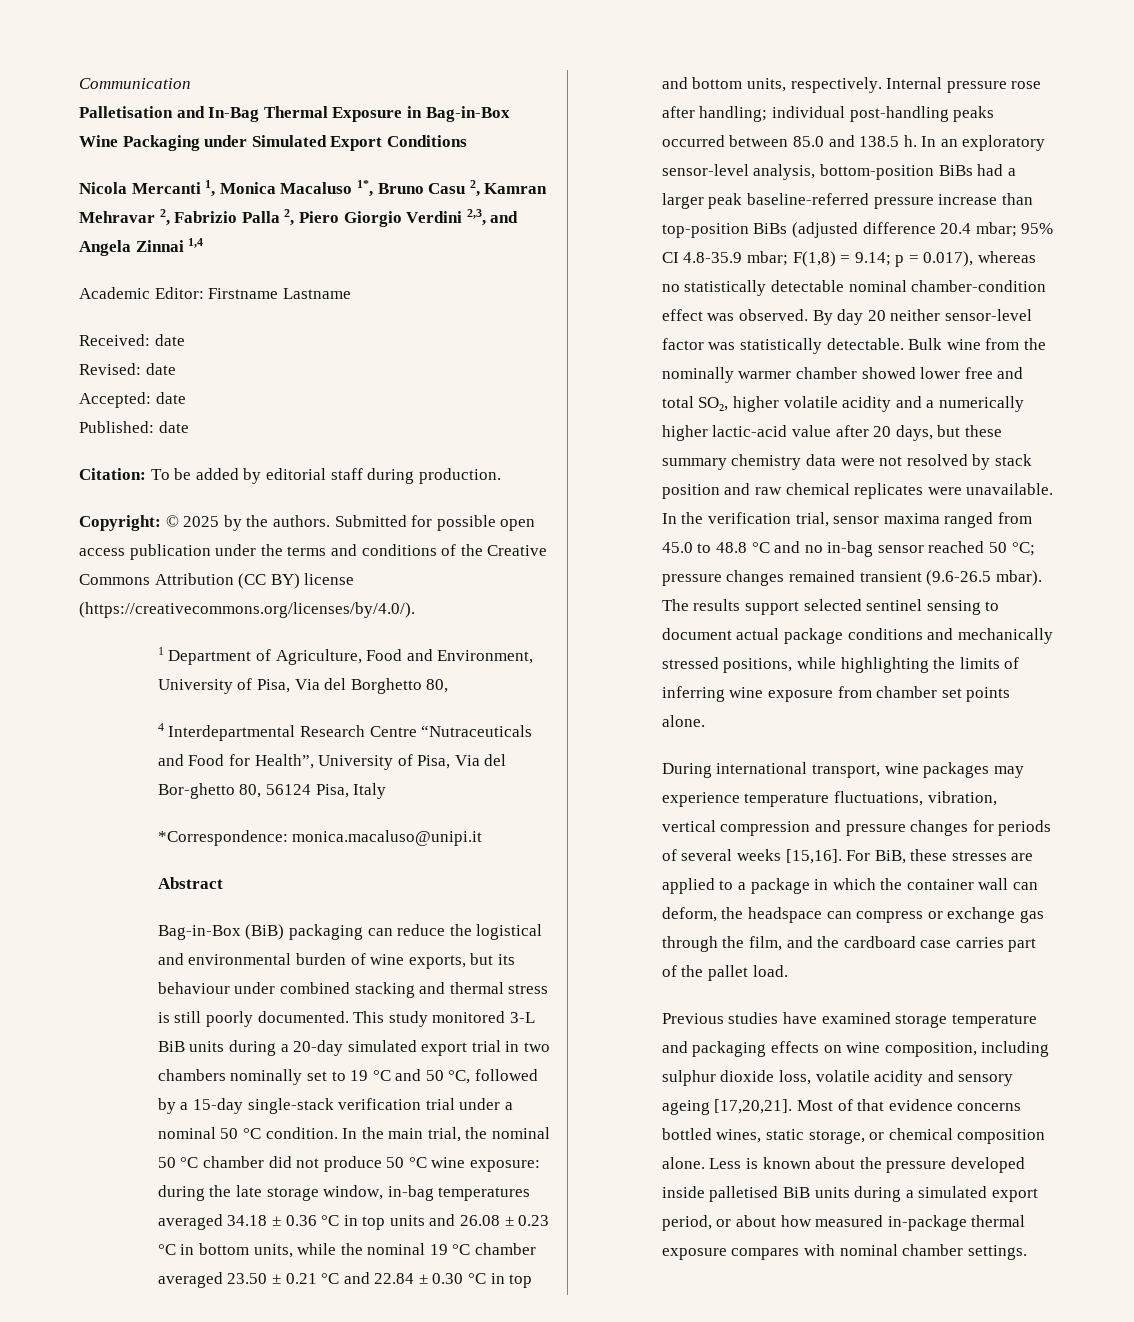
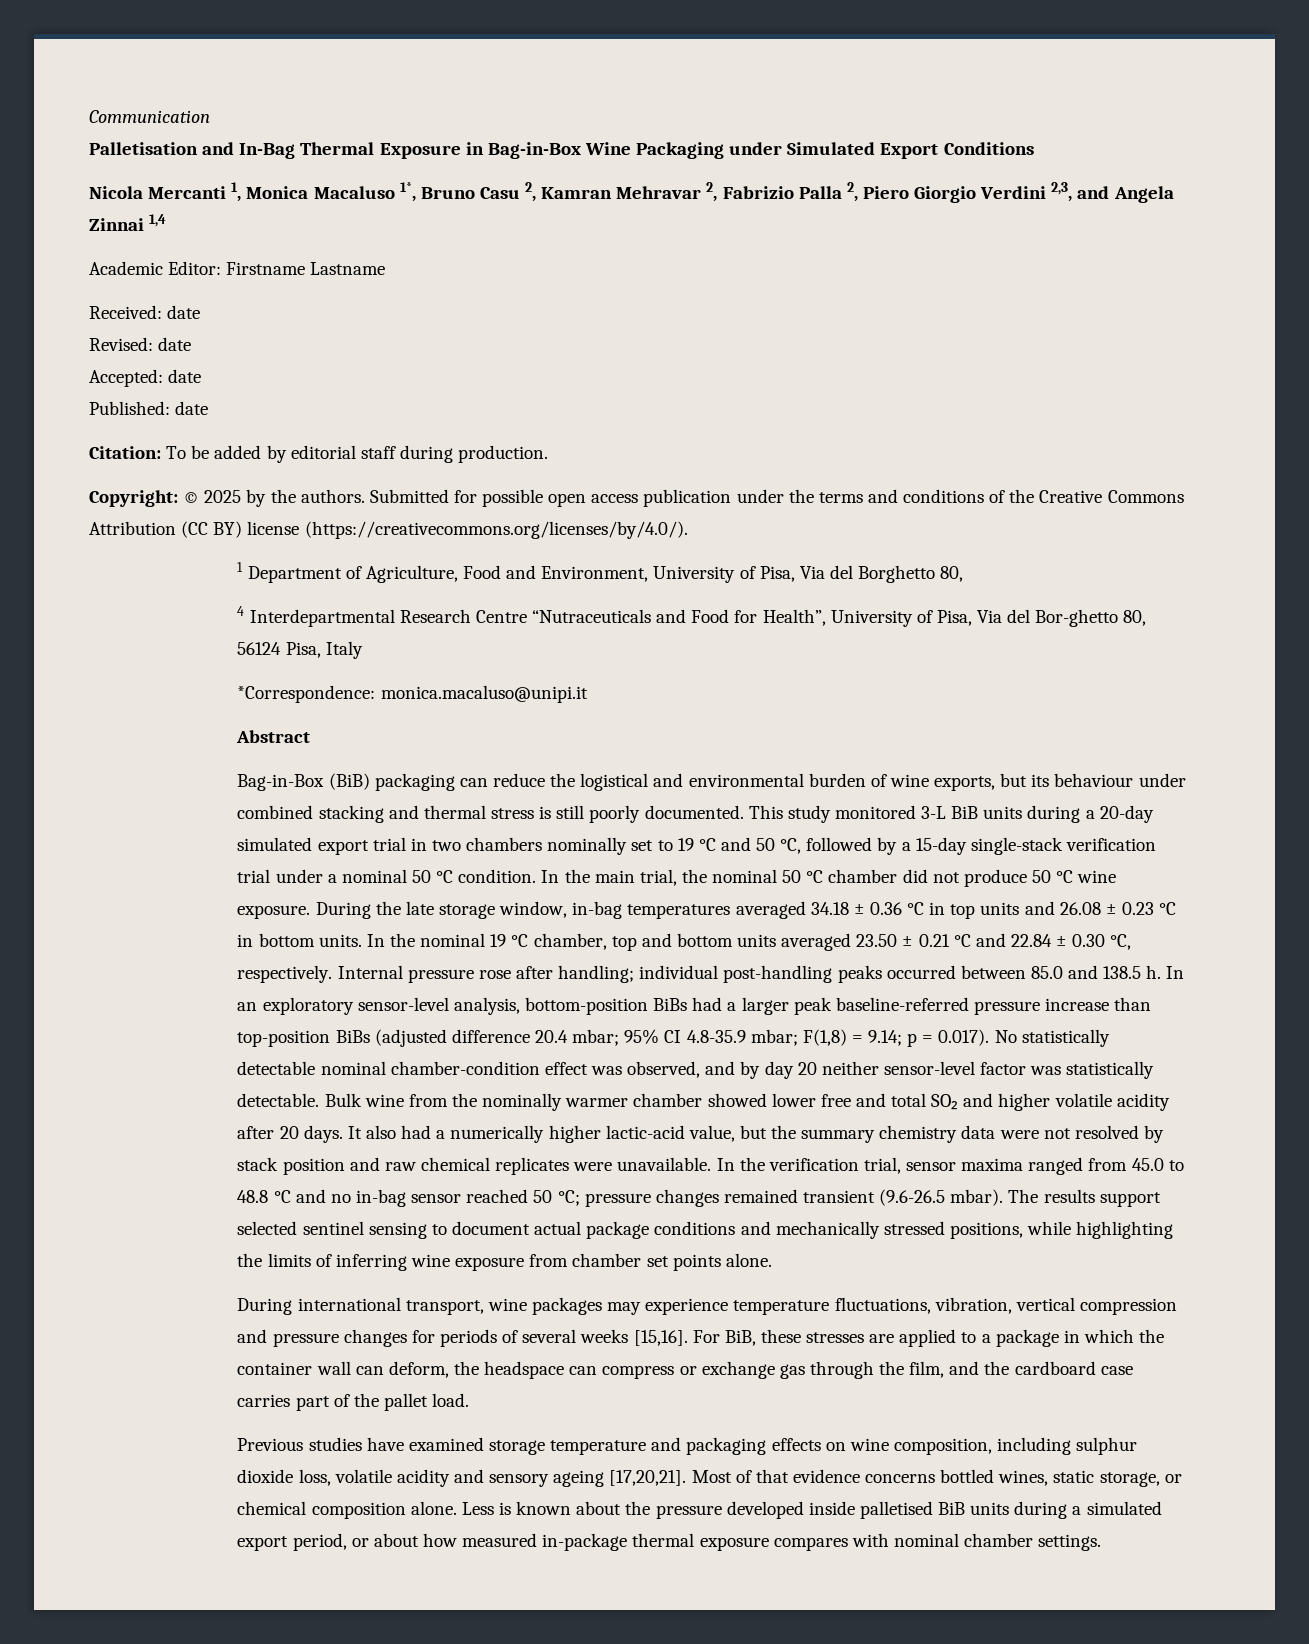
[470,1160,541,1172] [157,1185,205,1201] exposure: during -> [237,902,371,919] exposure. During
[253,1243,337,1258] units, while -> [318,934,385,947] units. In
[475,1243,537,1255] chamber -> [533,933,777,951] chamber, top and bottom units
[468,1273,533,1288] [661,77,786,92] °C in top and bottom units, -> [1110,934,1132,950] °C,
[923,251,1037,267] [661,284,680,292] 0.017), whereas no -> [938,1029,1017,1046] 0.017). No
[738,309,833,325] observed. By -> [627,1061,761,1079] observed, and by
[698,397,729,411] SO₂, -> [931,1093,994,1110] SO₂ and
[895,396,1024,412] [661,425,1002,441] and a numerically higher lactic-acid value after 20 days, but these -> [237,1125,797,1143] after 20 days. It also had a numerically higher lactic-acid value, but the

